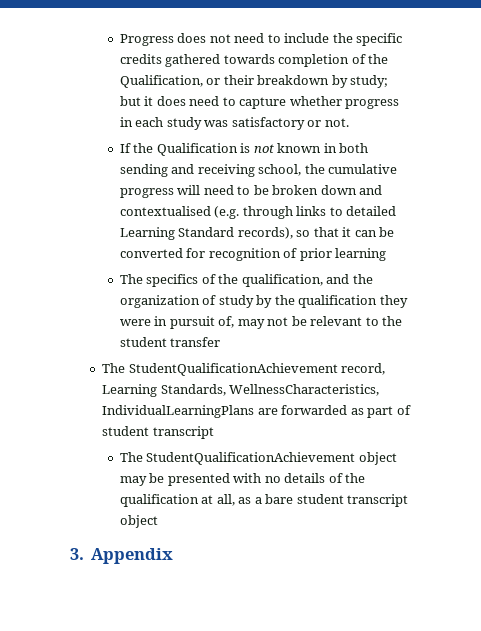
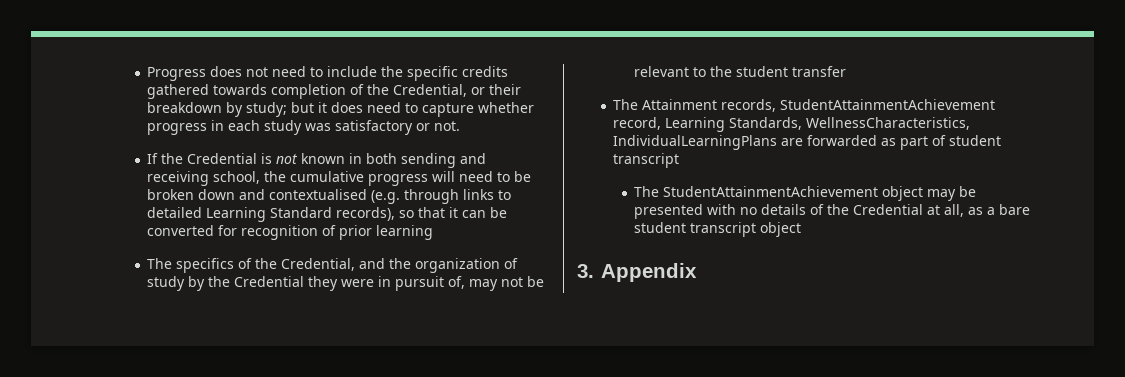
[119,75,203,88] Qualification, -> [393,84,468,97] Credential,
[156,143,238,156] Qualification -> [187,153,258,164] Credential
[241,274,323,287] qualification, -> [281,258,356,271] Credential,
[298,295,378,308] qualification -> [234,276,305,287] Credential
[128,363,338,376] StudentQualificationAchievement -> [642,99,996,112] Attainment records, StudentAttainmentAchievement
[146,452,356,465] StudentQualificationAchievement -> [663,186,879,197] StudentAttainmentAchievement
[119,494,199,507] qualification -> [853,204,924,215] Credential

